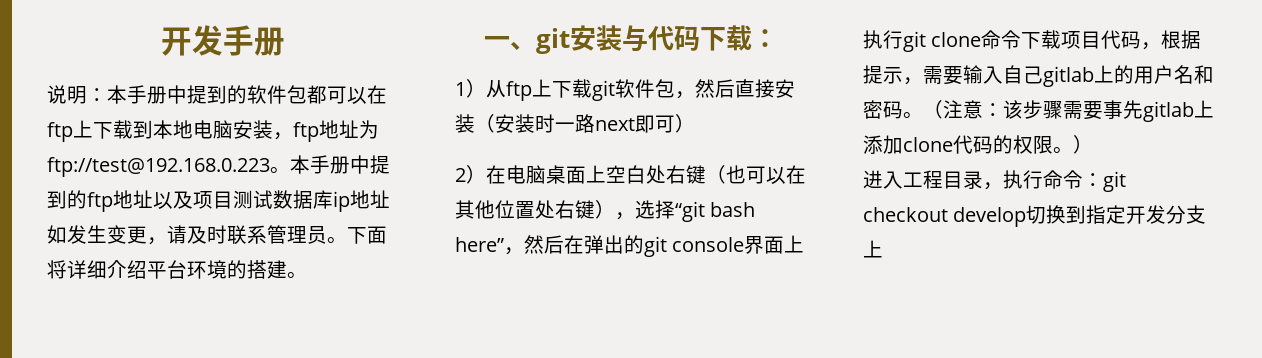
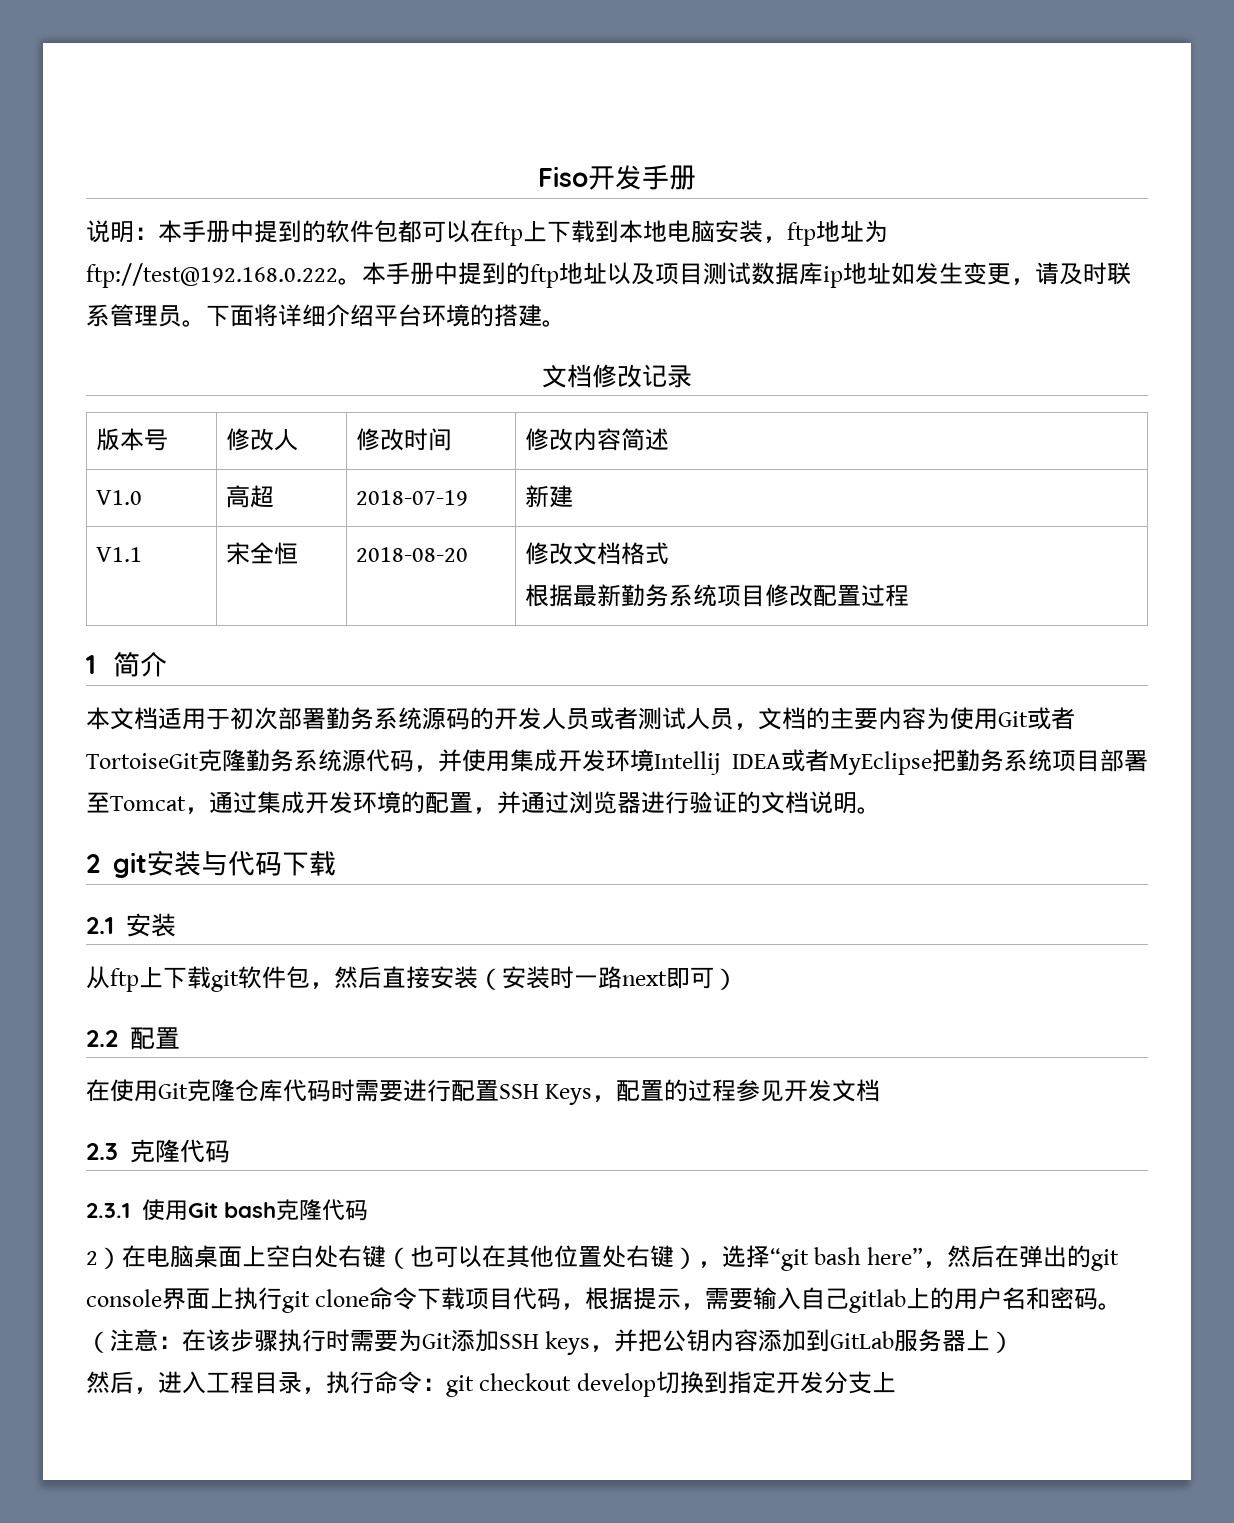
(161, 41) none -> [538,166,588,187] Fiso
[47,157,270,177] ftp://test@192.168.0.223 -> [86,263,338,288] ftp://test@192.168.0.222
[484,36,536,50] 一、 -> [542,364,692,388] [95,428,168,451] [225,428,298,451] [355,428,452,451] [524,428,669,451] [95,490,142,505] [225,485,274,508] [355,490,468,506] [524,485,573,508] [95,547,142,562] [225,542,298,565] [355,547,468,562] [524,542,669,565] [524,584,909,607] [86,651,167,677] [86,707,1075,730] [86,749,1148,775] [86,791,881,814] [86,854,100,873] 文档修改记录 // 版本号 | 修改人 | 修改时间 | 修改内容简述 // V1.0 | 高超 | 2018-07-19 | 新建 // V1.1 | 宋全恒 | 2018-08-20 | 修改文档格式 // 根据最新勤务系统项目修改配置过程 // 1简介 // 本文档适用于初次部署勤务系统源码的开发人员或者测试人员，文档的主要内容为使用Git或者TortoiseGit克隆勤务系统源代码，并使用集成开发环境Intellij IDEA或者MyEclipse把勤务系统项目部署至Tomcat，通过集成开发环境的配置，并通过浏览器进行验证的文档说明。 // 2
[752,29,778,48] [455,79,486,98] ： // 1） -> [86,913,176,937] // 2.1安装 //
(695, 123) none -> [86,1027,180,1050] [86,1079,881,1105] [86,1139,230,1163] [86,1199,369,1221] // 2.2配置 // 在使用Git克隆仓库代码时需要进行配置SSH Keys，配置的过程参见开发文档 // 2.3克隆代码 // 2.3.1使用Git bash克隆代码
[1003,100,1214,122] [863,135,1093,154] 该步骤需要事先gitlab上添加clone代码的权限。） // -> [182,1329,1015,1355] [86,1371,158,1394] 在该步骤执行时需要为Git添加SSH keys，并把公钥内容添加到GitLab服务器上） // 然后，

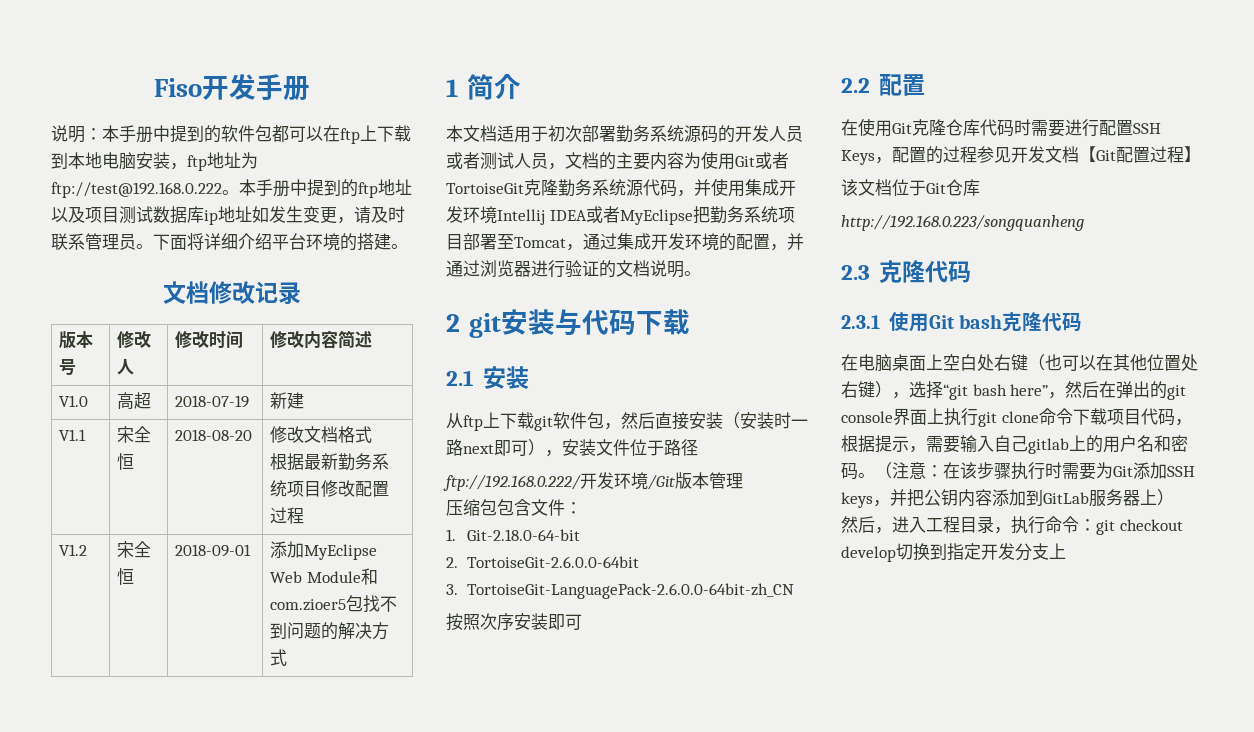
(909, 595) none -> [59,544,88,556] [117,541,152,558] [117,568,135,585] [175,544,252,557] [270,541,378,560] [270,568,378,585] [270,595,398,612] [270,622,390,640] [270,649,288,666] // V1.2 | 宋全恒 | 2018-09-01 | 添加MyEclipse Web Module和com.zioer5包找不到问题的解决方式
(738, 979) none -> [545,439,698,457] [443,472,743,491] [446,499,582,516] [446,529,580,541] [446,556,639,568] [446,583,794,599] [446,613,582,631] ，安装文件位于路径 // ftp://192.168.0.222/开发环境/Git版本管理 // 压缩包包含文件： // 1. Git-2.18.0-64-bit // 2. TortoiseGit-2.6.0.0-64bit // 3. TortoiseGit-LanguagePack-2.6.0.0-64bit-zh_CN // 按照次序安装即可
(881, 1090) none -> [1079,146,1201,163] [841,179,980,196] [841,215,1084,231] 【Git配置过程】 // 该文档位于Git仓库 // http://192.168.0.223/songquanheng
[86,1247,122,1269] 2） -> (1082, 322) none

